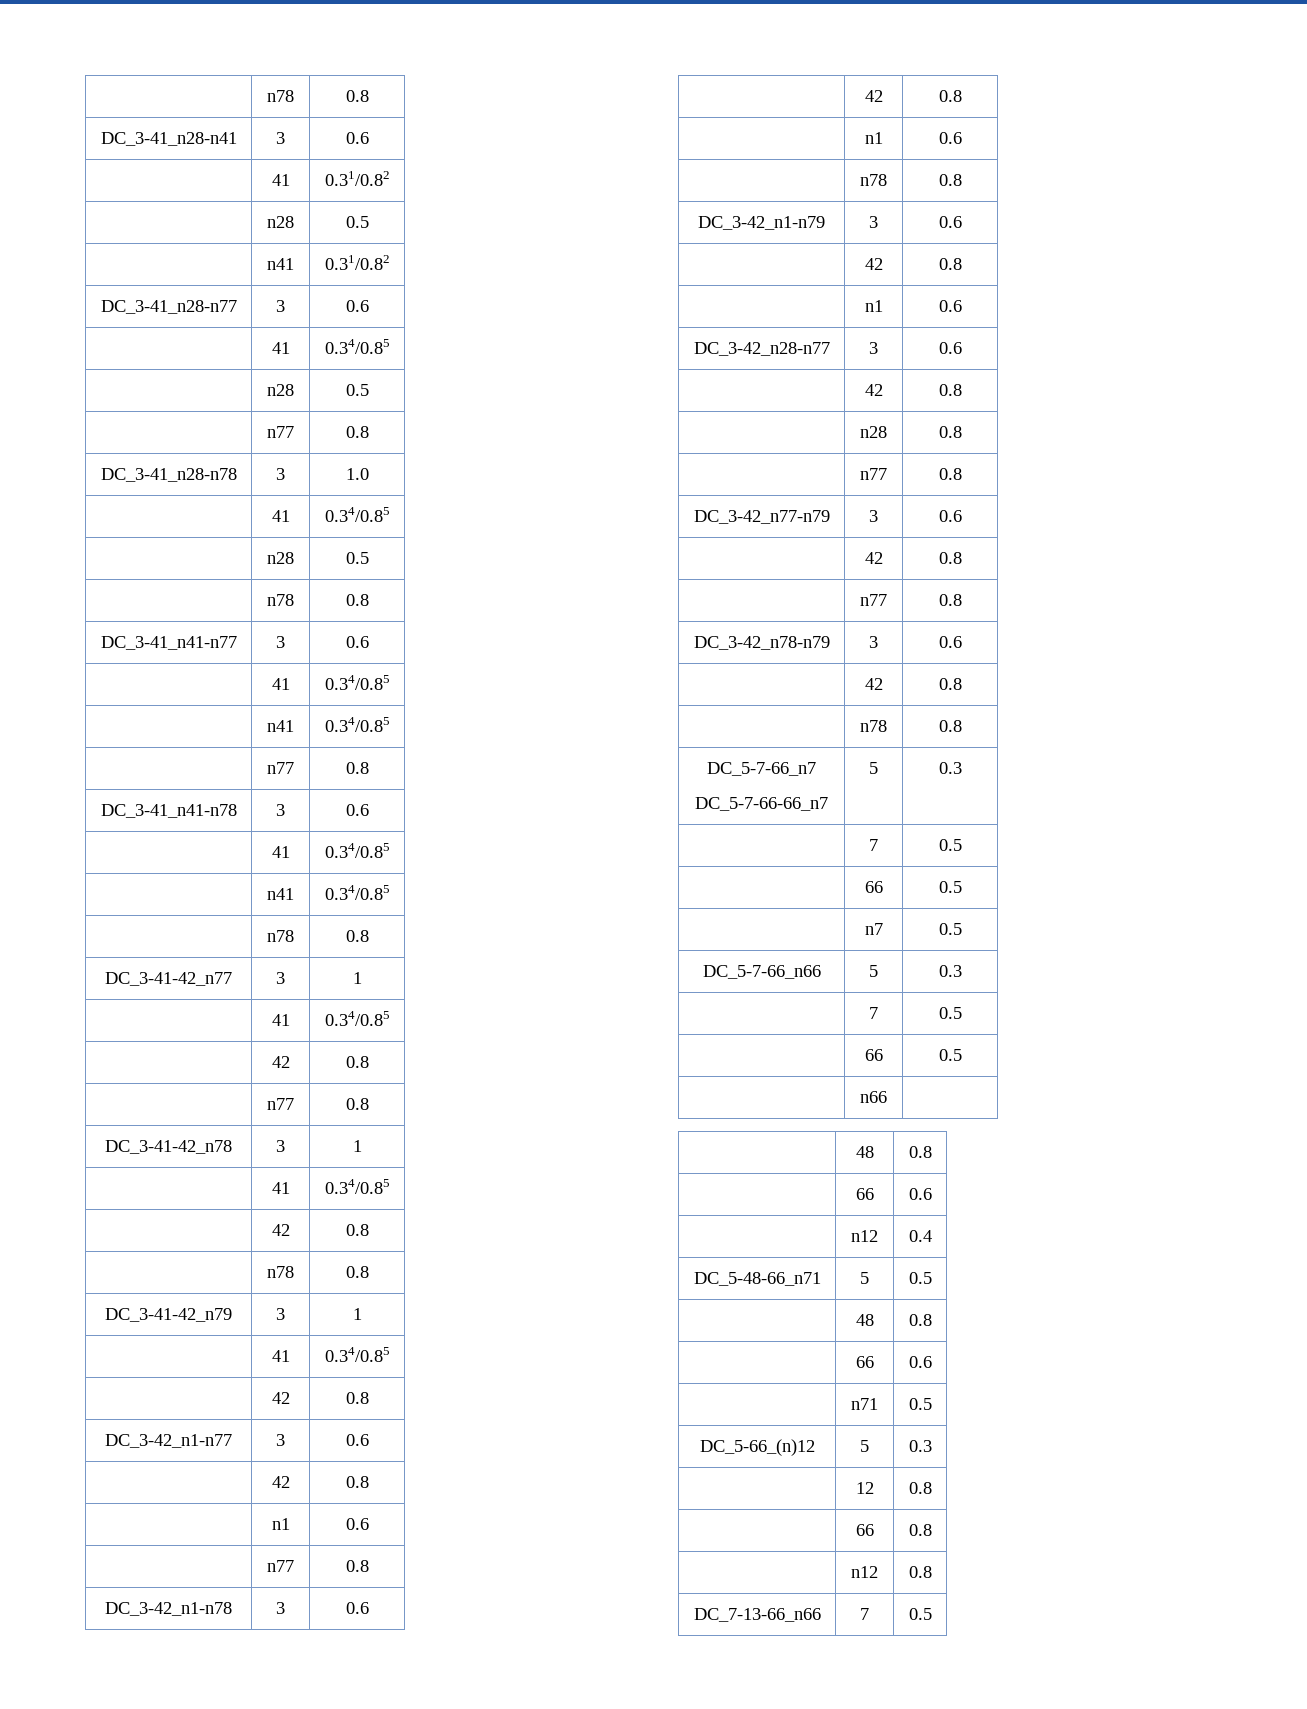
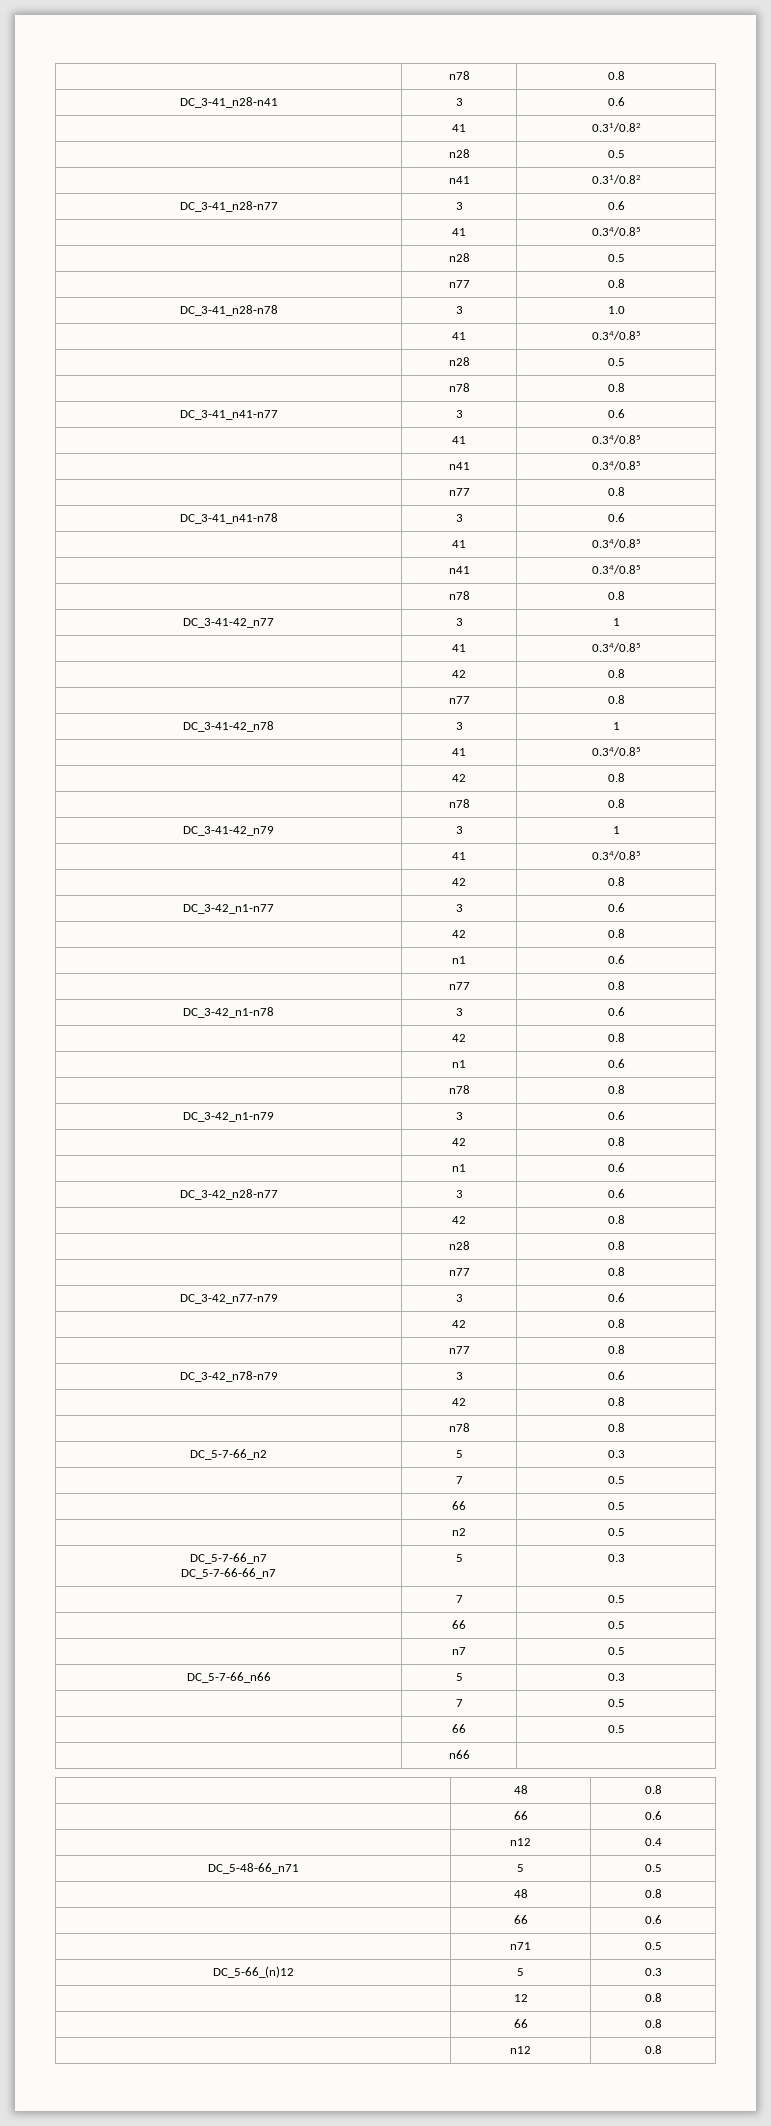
(962, 726) none -> [190,1449,267,1460] [455,1450,463,1458] [607,1450,625,1458] [455,1476,463,1484] [607,1476,625,1484] [452,1501,466,1510] [607,1502,625,1510] [452,1528,466,1536] [607,1528,625,1536] // DC_5-7-66_n2 | 5 | 0.3 // | 7 | 0.5 // | 66 | 0.5 // | n2 | 0.5
[693,1608,821,1622] [860,1608,869,1620] [908,1608,932,1620] // DC_7-13-66_n66 | 7 | 0.5 -> (662, 2049) none

